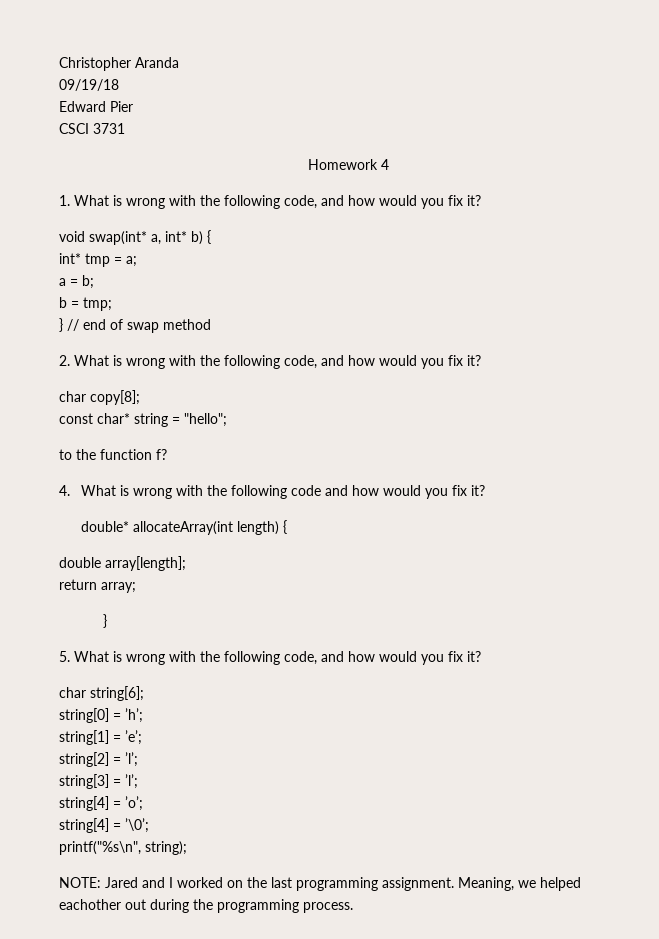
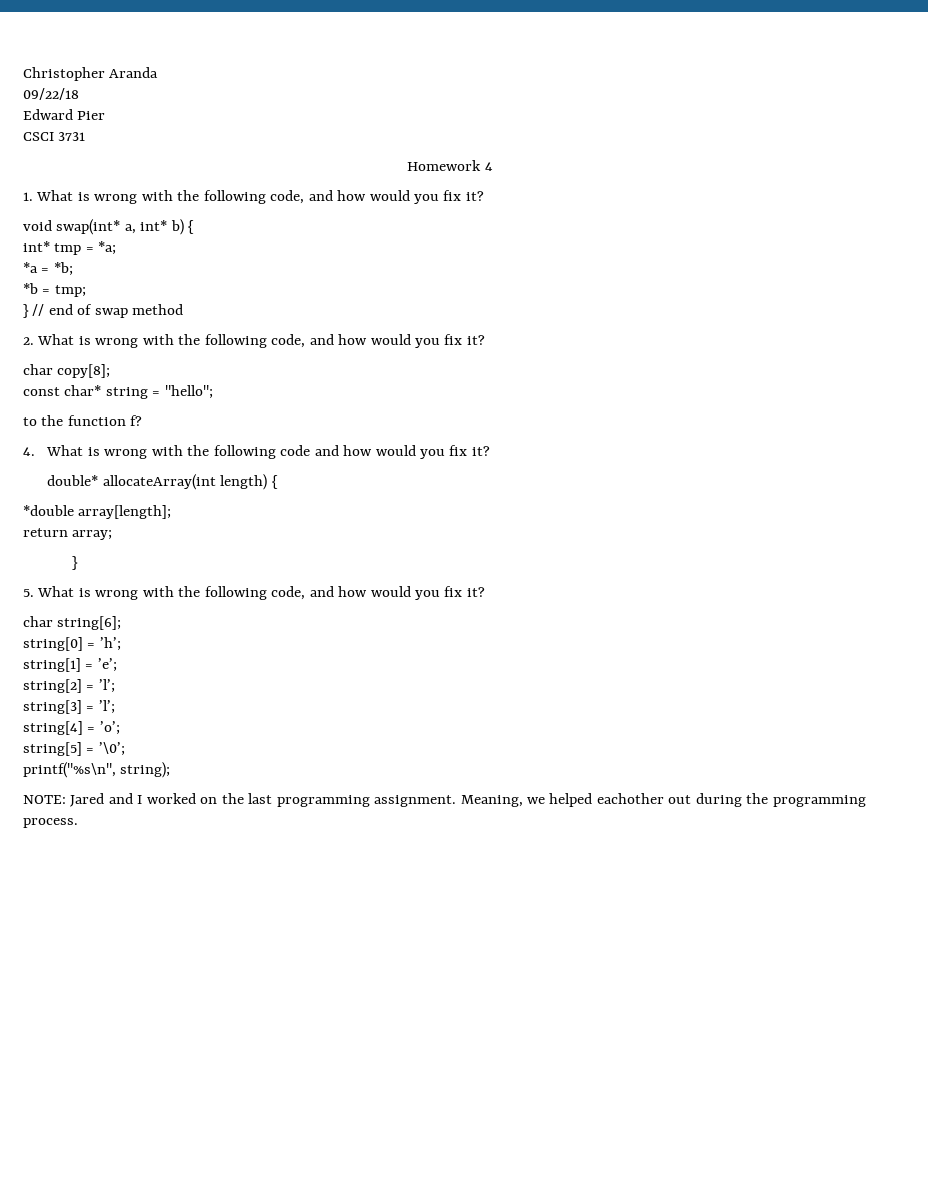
[59,79,119,91] 09/19/18 -> [23,88,79,100] 09/22/18
[126,256,137,267] [59,275,94,289] [59,297,67,308] a; // a = b; // b -> [98,241,117,255] [23,262,73,276] [23,283,38,294] *a; // *a = *b; // *b
[59,557,101,568] double -> [23,505,74,516] *double
[59,818,109,833] string[4] -> [23,742,82,756] string[5]

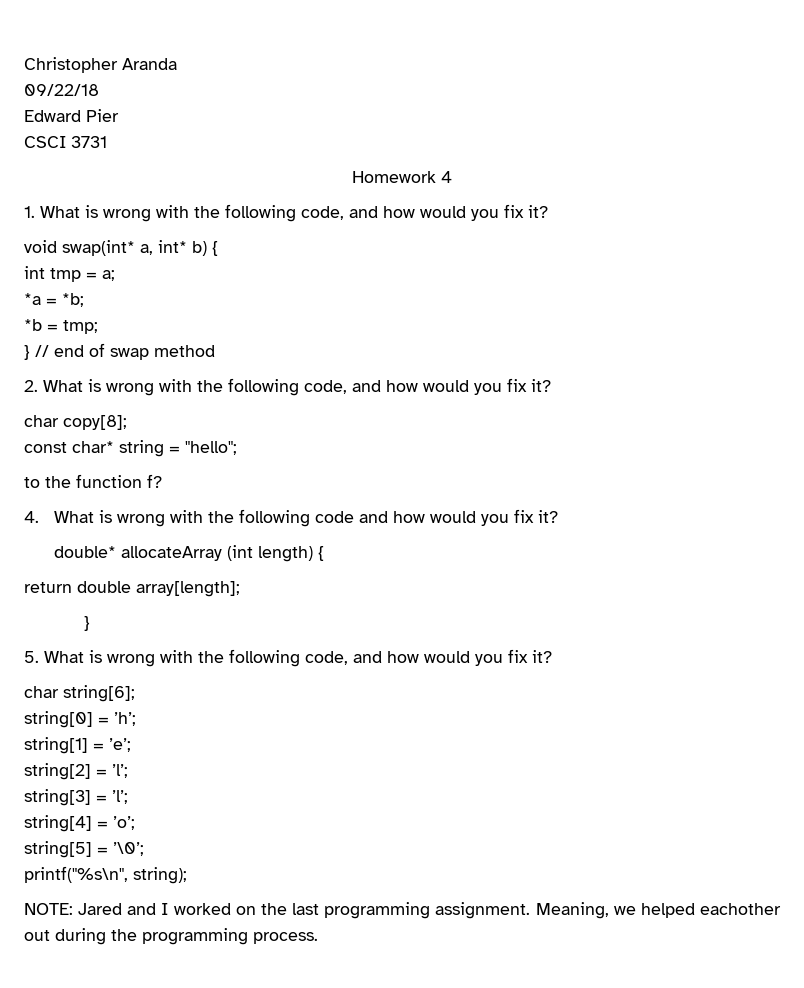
[23,241,50,252] int* -> [24,266,45,279] int
[98,241,117,255] *a; -> [102,270,115,281] a;
[102,474,216,490] allocateArray(int -> [120,545,253,561] allocateArray (int
[23,505,74,516] *double -> [24,581,131,593] return double
[23,528,113,540] // return array; -> (240, 589) none

